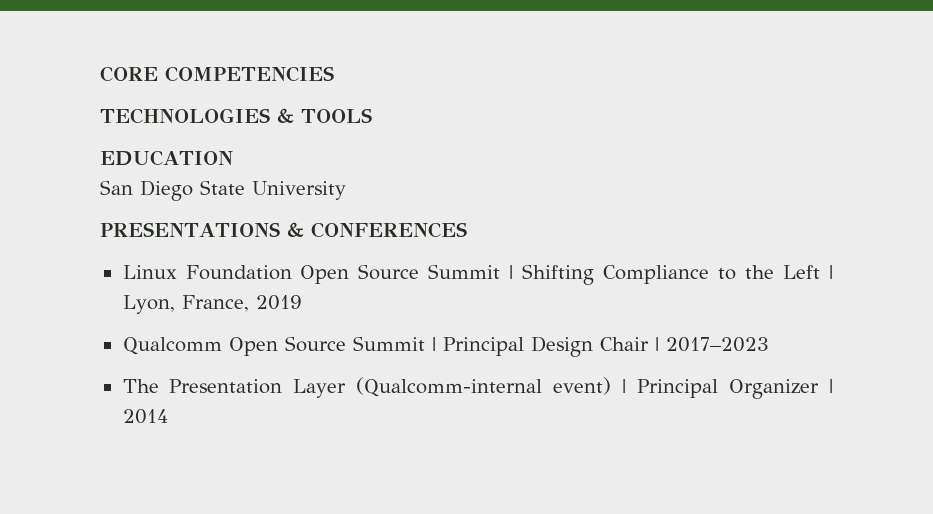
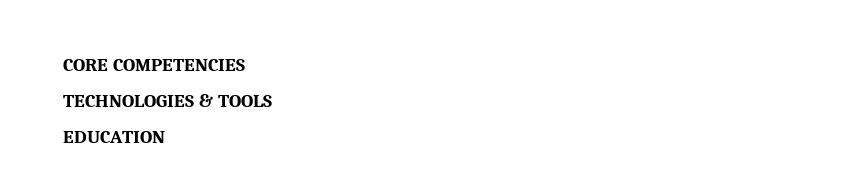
[100,180,346,201] [100,222,467,238] [122,264,834,285] [122,295,302,314] [122,336,769,357] [122,377,833,399] [122,409,168,424] // San Diego State University // PRESENTATIONS & CONFERENCES // Linux Foundation Open Source Summit | Shifting Compliance to the Left | Lyon, France, 2019 // Qualcomm Open Source Summit | Principal Design Chair | 2017–2023 // The Presentation Layer (Qualcomm-internal event) | Principal Organizer | 2014 -> (165, 137) none

